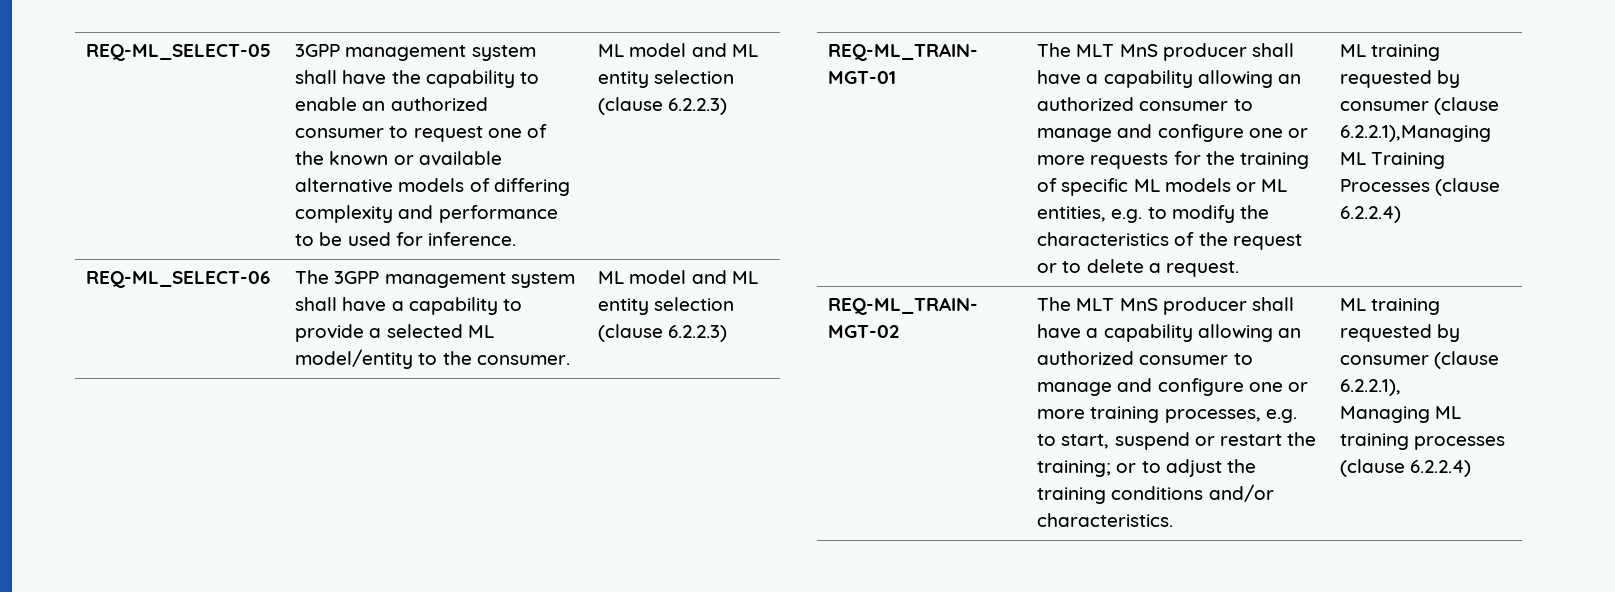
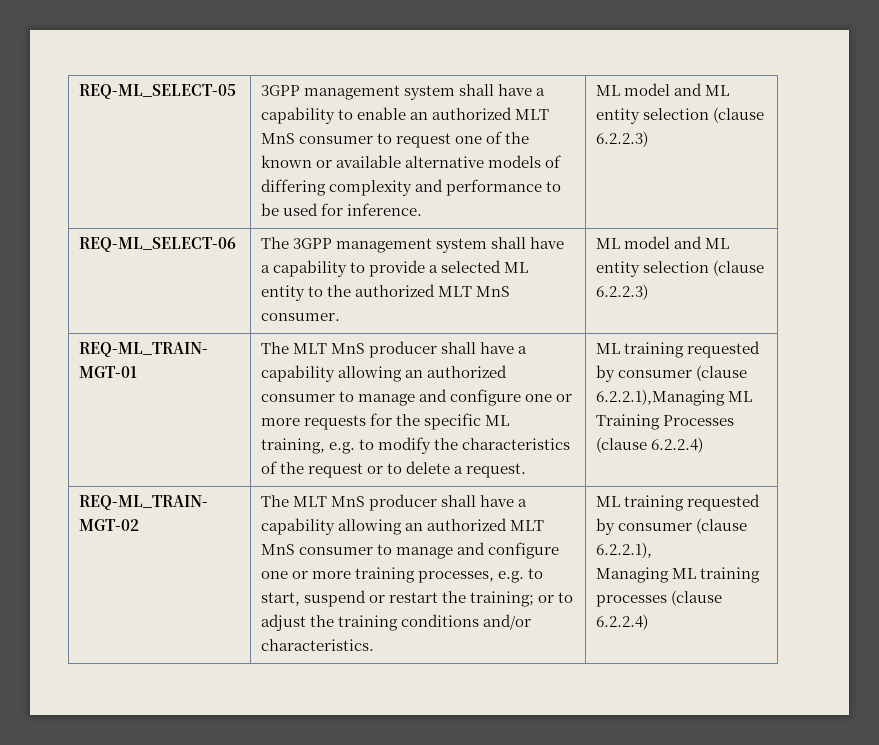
[391,70,421,84] the -> [536,88,546,96] a
(488, 104) none -> [515,109,550,120] [260,133,295,144] MLT MnS
[295,349,414,369] model/entity -> [260,285,305,301] entity
(472, 358) none -> [355,284,511,297] authorized MLT MnS
[1239,152,1309,169] [1037,178,1287,196] [1037,206,1107,222] training of specific ML models or ML entities, -> [424,413,510,430] [260,438,325,454] specific ML training,
(1135, 358) none -> [510,520,545,531] [260,544,295,555] MLT MnS

